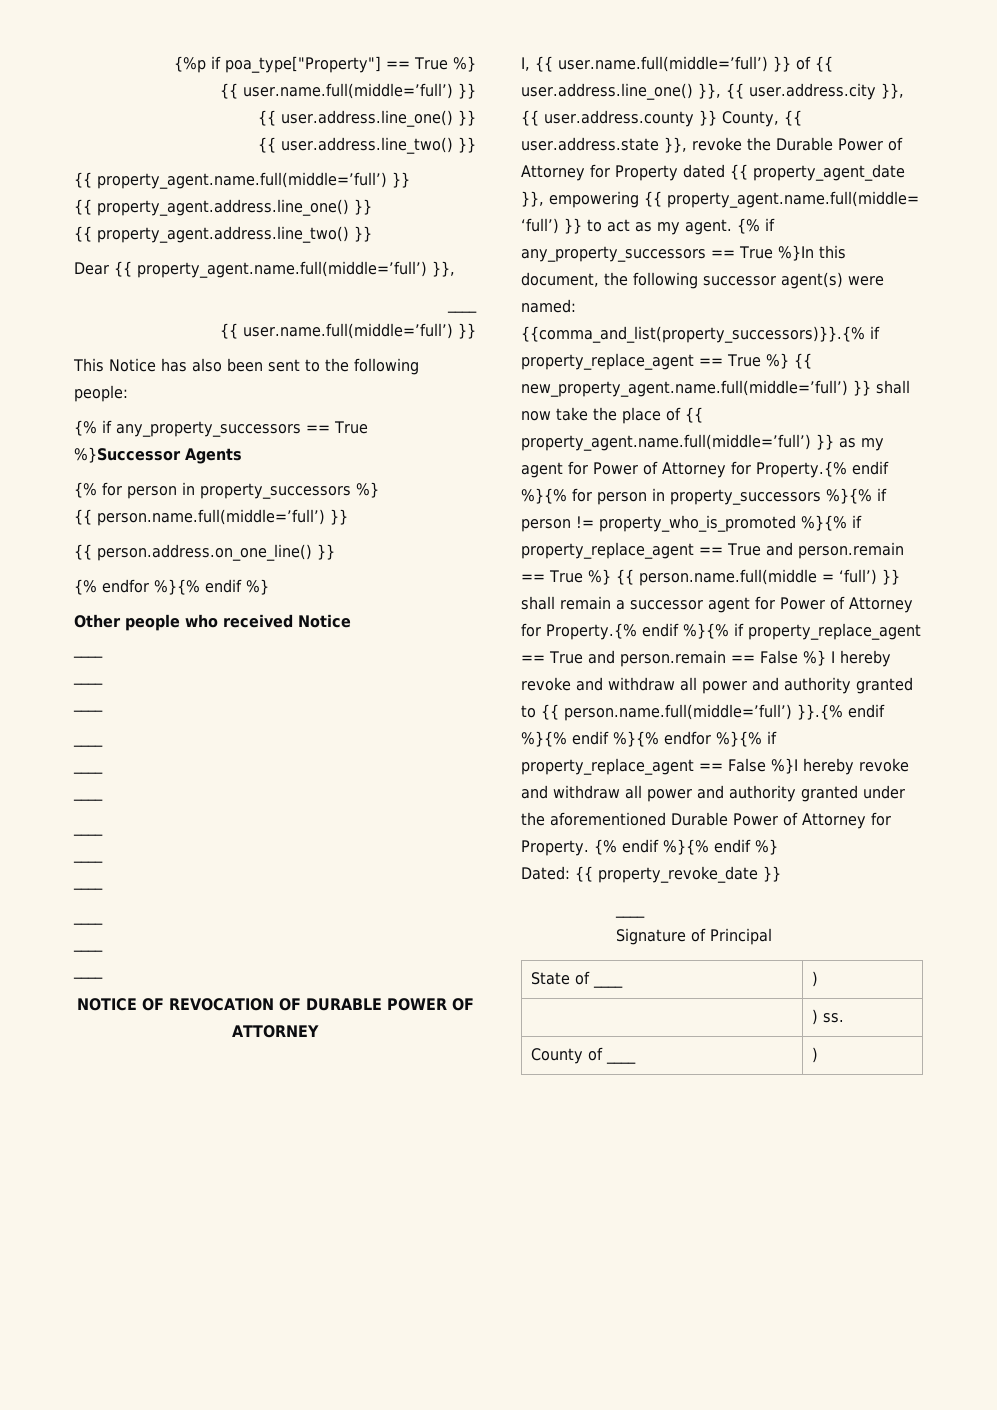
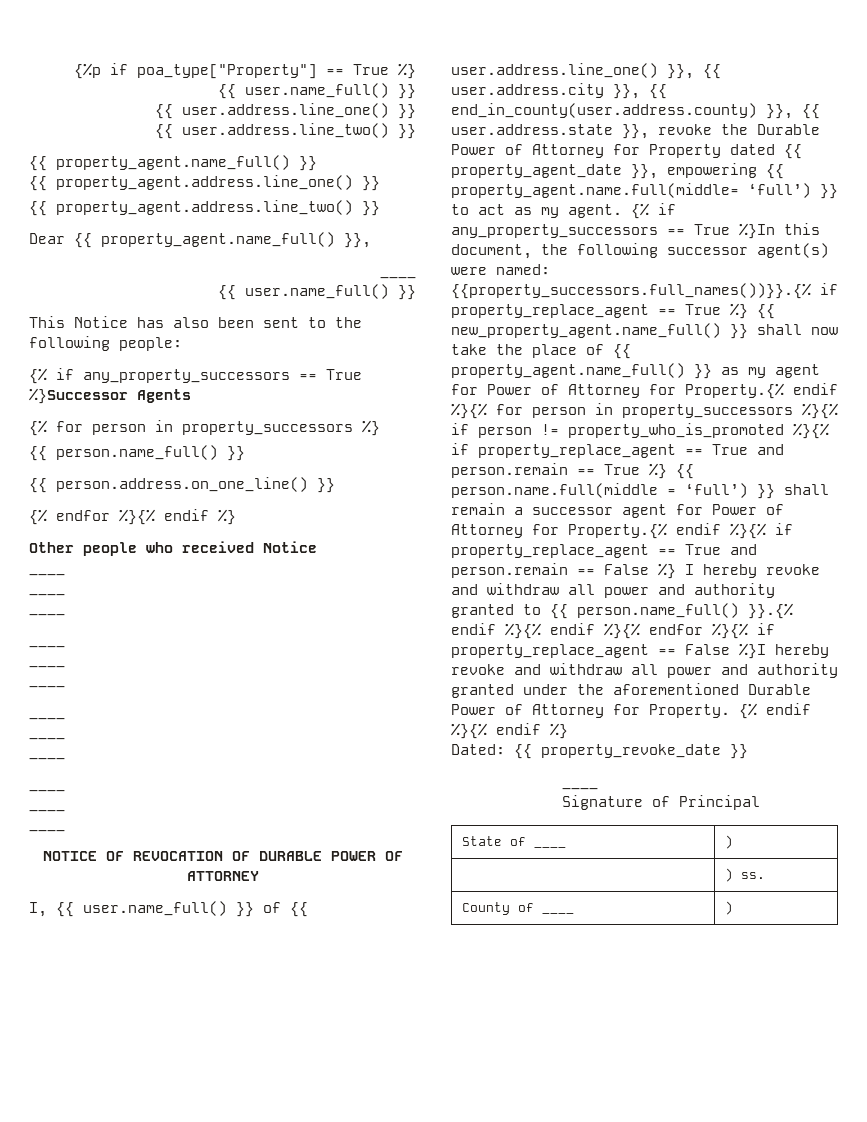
[243,83,454,99] user.name.full(middle=’full’) -> [245,83,389,98] user.name_full()
[97,172,387,189] property_agent.name.full(middle=’full’) -> [56,155,290,170] property_agent.name_full()
[137,261,427,278] property_agent.name.full(middle=’full’) -> [101,232,335,247] property_agent.name_full()
[243,323,454,339] user.name.full(middle=’full’) -> [245,284,389,299] user.name_full()
[97,509,325,526] person.name.full(middle=’full’) -> [56,445,218,460] person.name_full()
[558,56,768,72] user.name.full(middle=’full’) -> [83,901,227,916] user.name_full()
[544,110,779,127] user.address.county }} County, -> [451,103,793,119] end_in_county(user.address.county) }},
[521,326,865,343] {{comma_and_list(property_successors)}}.{% -> [451,283,811,299] {{property_successors.full_names())}}.{%
[521,380,848,397] new_property_agent.name.full(middle=’full’) -> [451,323,721,338] new_property_agent.name_full()
[521,434,811,451] property_agent.name.full(middle=’full’) -> [451,363,685,378] property_agent.name_full()
[564,704,792,721] person.name.full(middle=’full’) -> [577,603,739,618] person.name_full()

